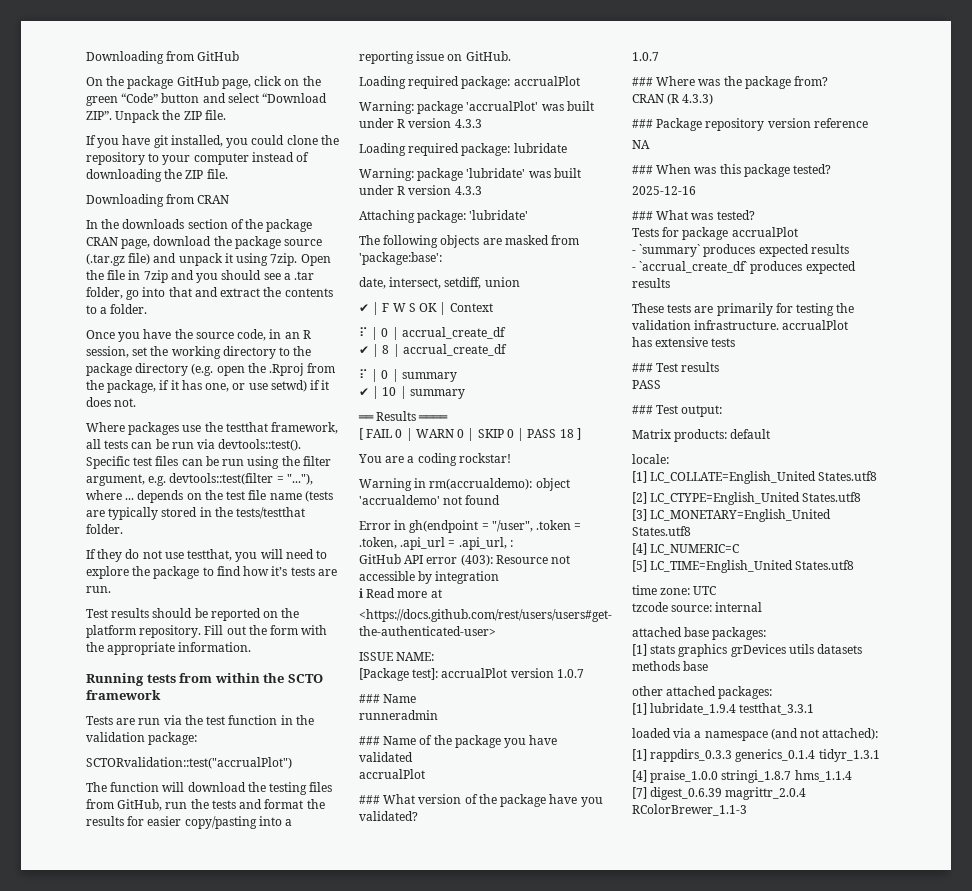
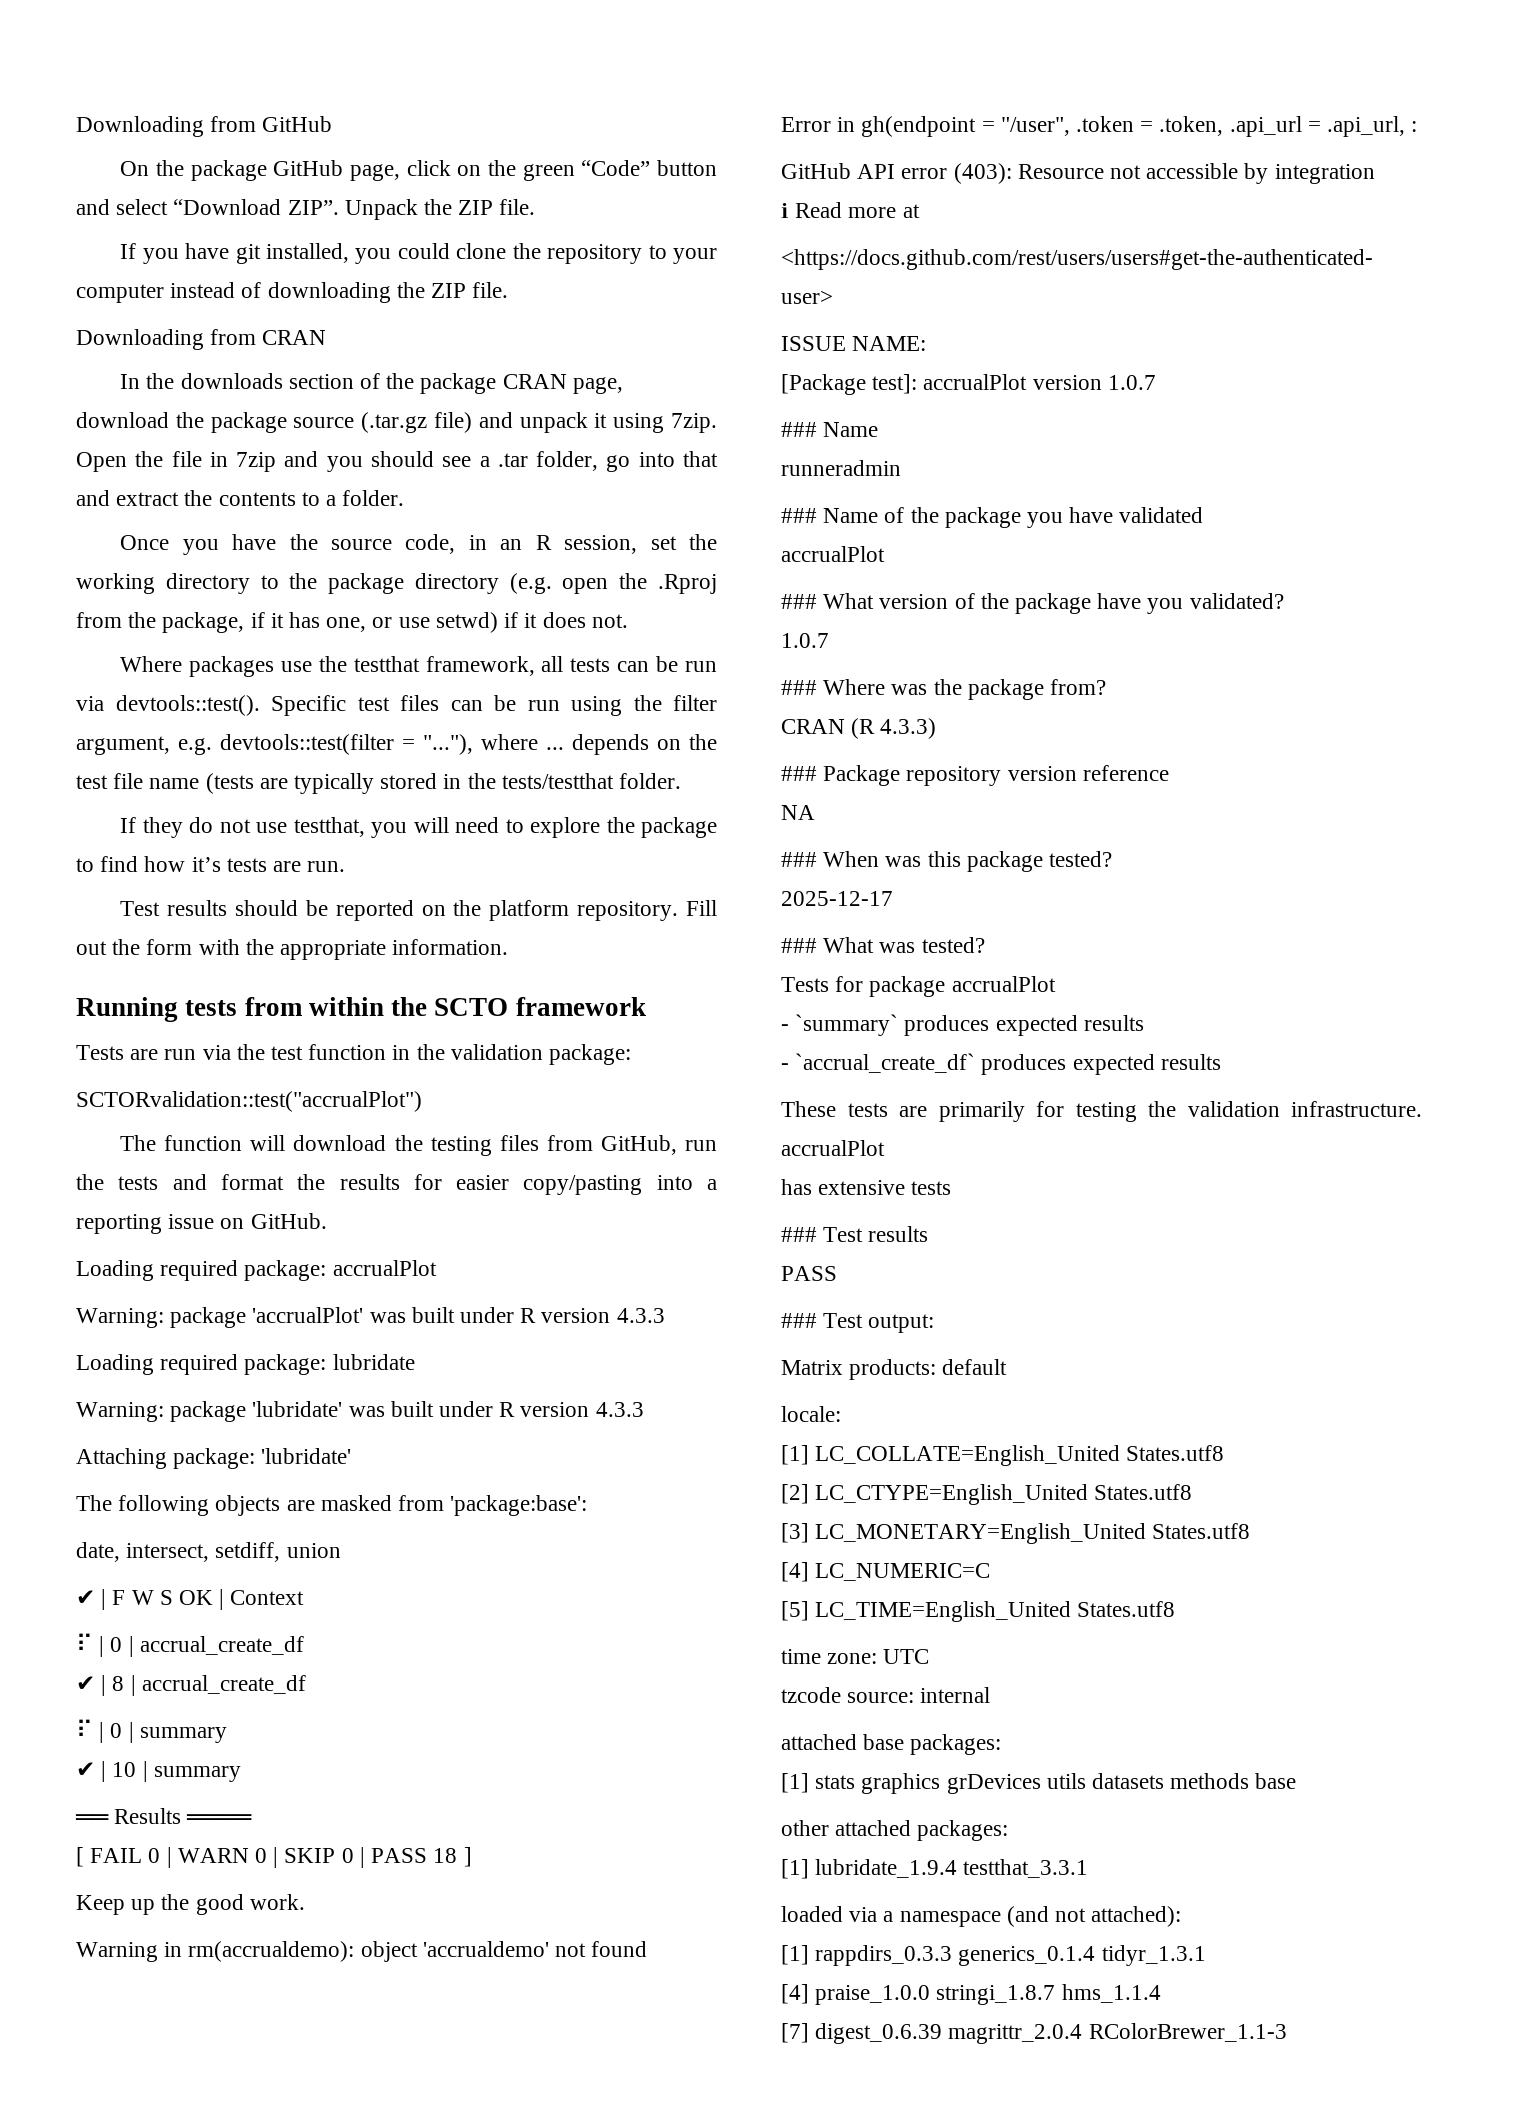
[358,453,511,466] You are a coding rockstar! -> [76,1894,305,1915] Keep up the good work.
[632,186,696,195] 2025-12-16 -> [781,891,893,906] 2025-12-17

